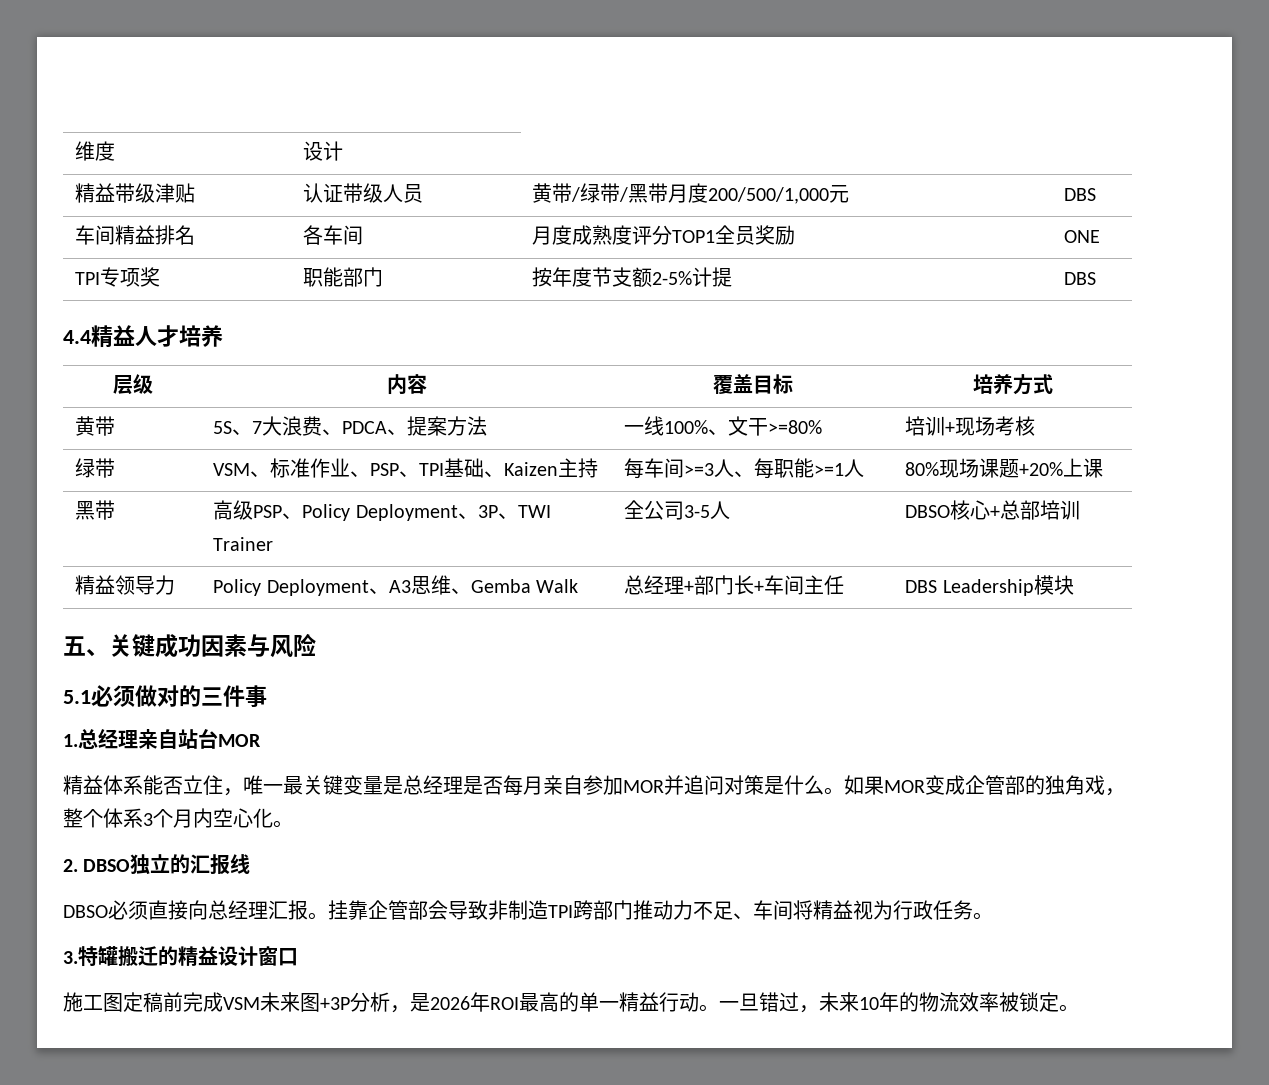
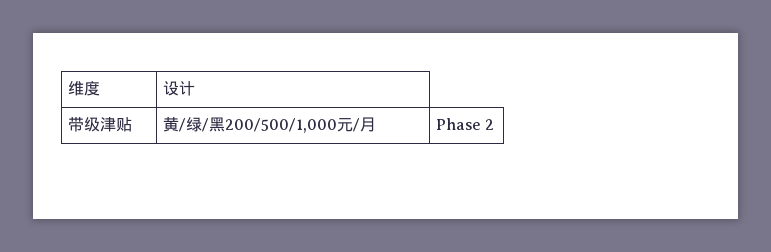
[75,183,116,203] 精益 -> (195, 88) none
[303,183,424,203] [532,183,850,204] [1064,188,1097,201] [75,225,196,245] [303,225,364,245] [532,225,796,245] [1064,230,1101,243] [75,267,161,287] [303,267,384,287] [532,267,733,287] [1064,272,1097,285] [63,325,223,348] [112,374,153,395] [387,374,428,395] [713,374,793,394] [972,374,1053,395] [75,416,116,436] [213,416,488,436] [624,416,823,436] [905,416,1036,436] [75,458,116,478] [213,458,599,478] [624,458,865,479] [905,458,1104,478] [75,500,116,520] [213,500,551,521] [213,537,274,551] [624,500,731,520] [905,500,1081,520] [75,575,176,595] [213,575,579,596] [624,575,845,595] [905,575,1074,596] [63,633,316,658] [63,685,267,707] [63,729,261,749] [63,775,1125,796] [63,808,293,828] [63,854,251,875] [63,900,993,920] [63,946,298,967] [63,992,1079,1013] 认证带级人员 | 黄带/绿带/黑带月度200/500/1,000元 | DBS // 车间精益排名 | 各车间 | 月度成熟度评分TOP1全员奖励 | ONE // TPI专项奖 | 职能部门 | 按年度节支额2-5%计提 | DBS // 4.4精益人才培养 // 层级 | 内容 | 覆盖目标 | 培养方式 // 黄带 | 5S、7大浪费、PDCA、提案方法 | 一线100%、文干>=80% | 培训+现场考核 // 绿带 | VSM、标准作业、PSP、TPI基础、Kaizen主持 | 每车间>=3人、每职能>=1人 | 80%现场课题+20%上课 // 黑带 | 高级PSP、Policy Deployment、3P、TWI Trainer | 全公司3-5人 | DBSO核心+总部培训 // 精益领导力 | Policy Deployment、A3思维、Gemba Walk | 总经理+部门长+车间主任 | DBS Leadership模块 // 五、关键成功因素与风险 // 5.1必须做对的三件事 // 1.总经理亲自站台MOR // 精益体系能否立住，唯一最关键变量是总经理是否每月亲自参加MOR并追问对策是什么。如果MOR变成企管部的独角戏，整个体系3个月内空心化。 // 2. DBSO独立的汇报线 // DBSO必须直接向总经理汇报。挂靠企管部会导致非制造TPI跨部门推动力不足、车间将精益视为行政任务。 // 3.特罐搬迁的精益设计窗口 // 施工图定稿前完成VSM未来图+3P分析，是2026年ROI最高的单一精益行动。一旦错过，未来10年的物流效率被锁定。 -> [162,117,376,133] [435,118,495,130] 黄/绿/黑200/500/1,000元/月 | Phase 2

